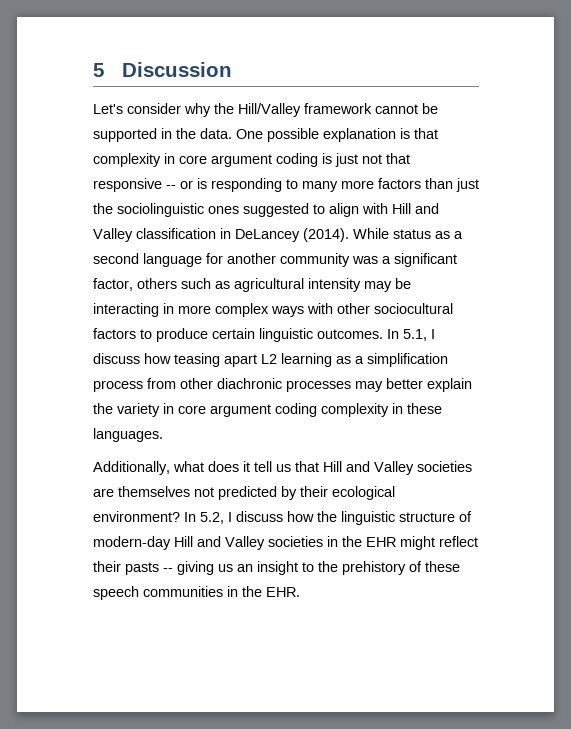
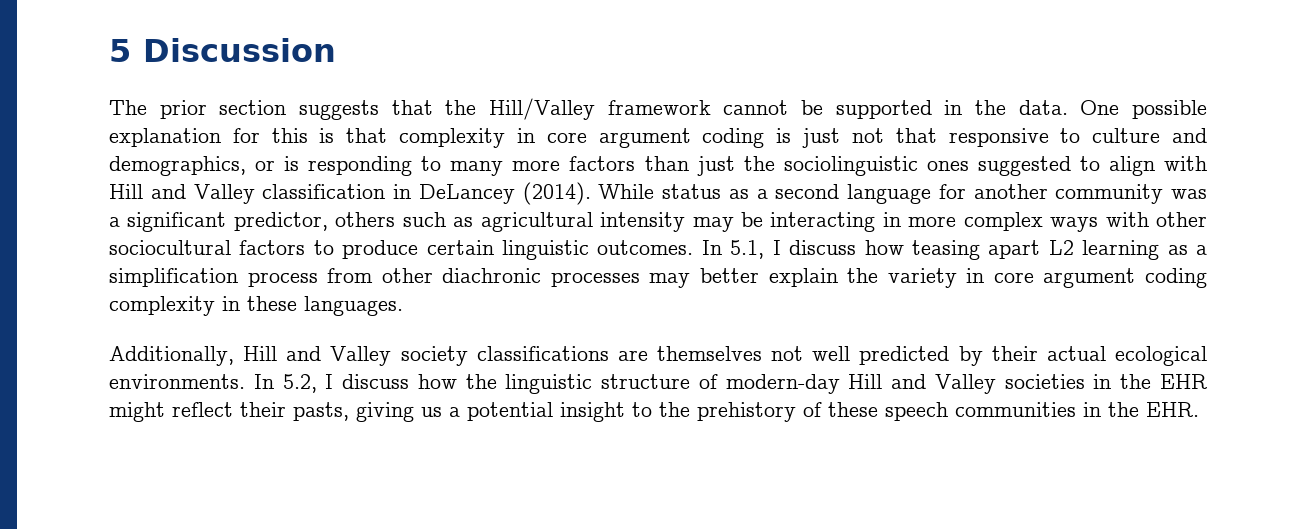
[93,103,211,117] Let's consider why -> [109,100,433,120] The prior section suggests that
(396, 135) none -> [232,128,308,143] for this
[166,185,176,189] -- -> [1060,128,1208,143] [109,156,246,176] to culture and demographics,
[93,278,133,291] factor, -> [233,212,328,231] predictor,
[173,461,472,475] what does it tell us that Hill and Valley societies -> [243,346,609,366] Hill and Valley society classifications
(214, 492) none -> [812,346,851,361] well
[332,486,395,500] [93,511,180,522] ecological environment? -> [1046,346,1207,366] [109,374,245,389] actual ecological environments.
[125,561,253,575] pasts -- giving us an -> [293,402,553,422] pasts, giving us a potential

